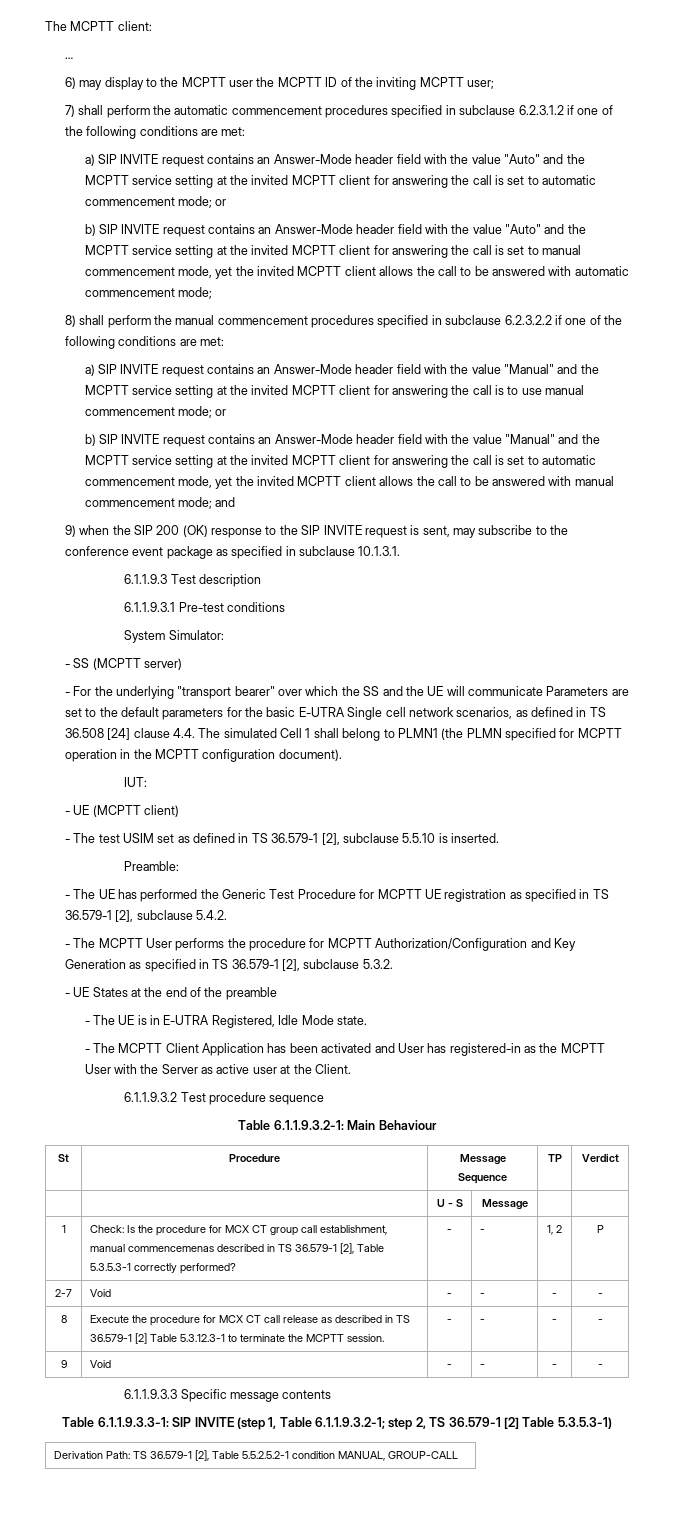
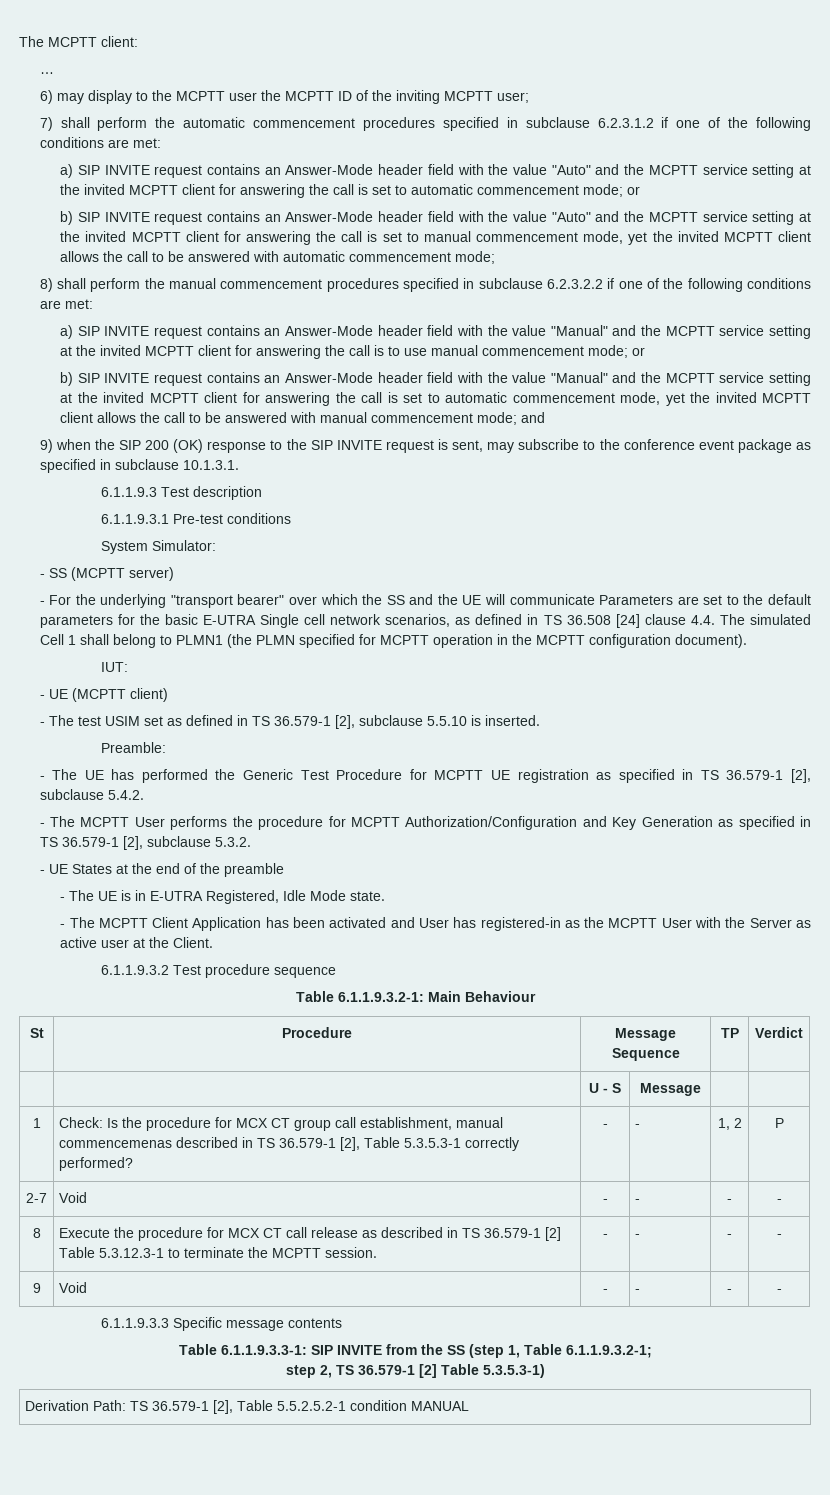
(235, 1422) none -> [385,1344,465,1355] from the SS
(385, 1423) none -> (652, 1351) //
[338,1451,459,1461] MANUAL, GROUP-CALL -> [411,1401,470,1411] MANUAL

